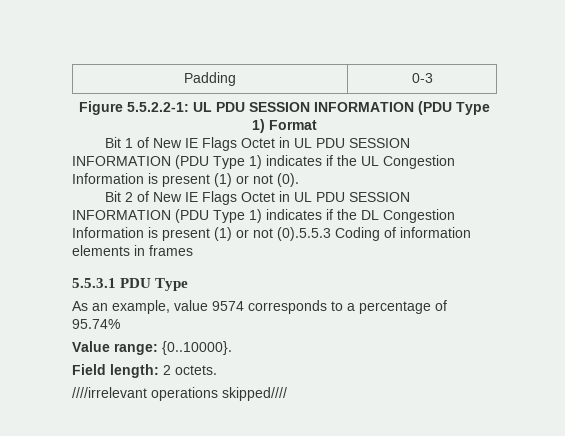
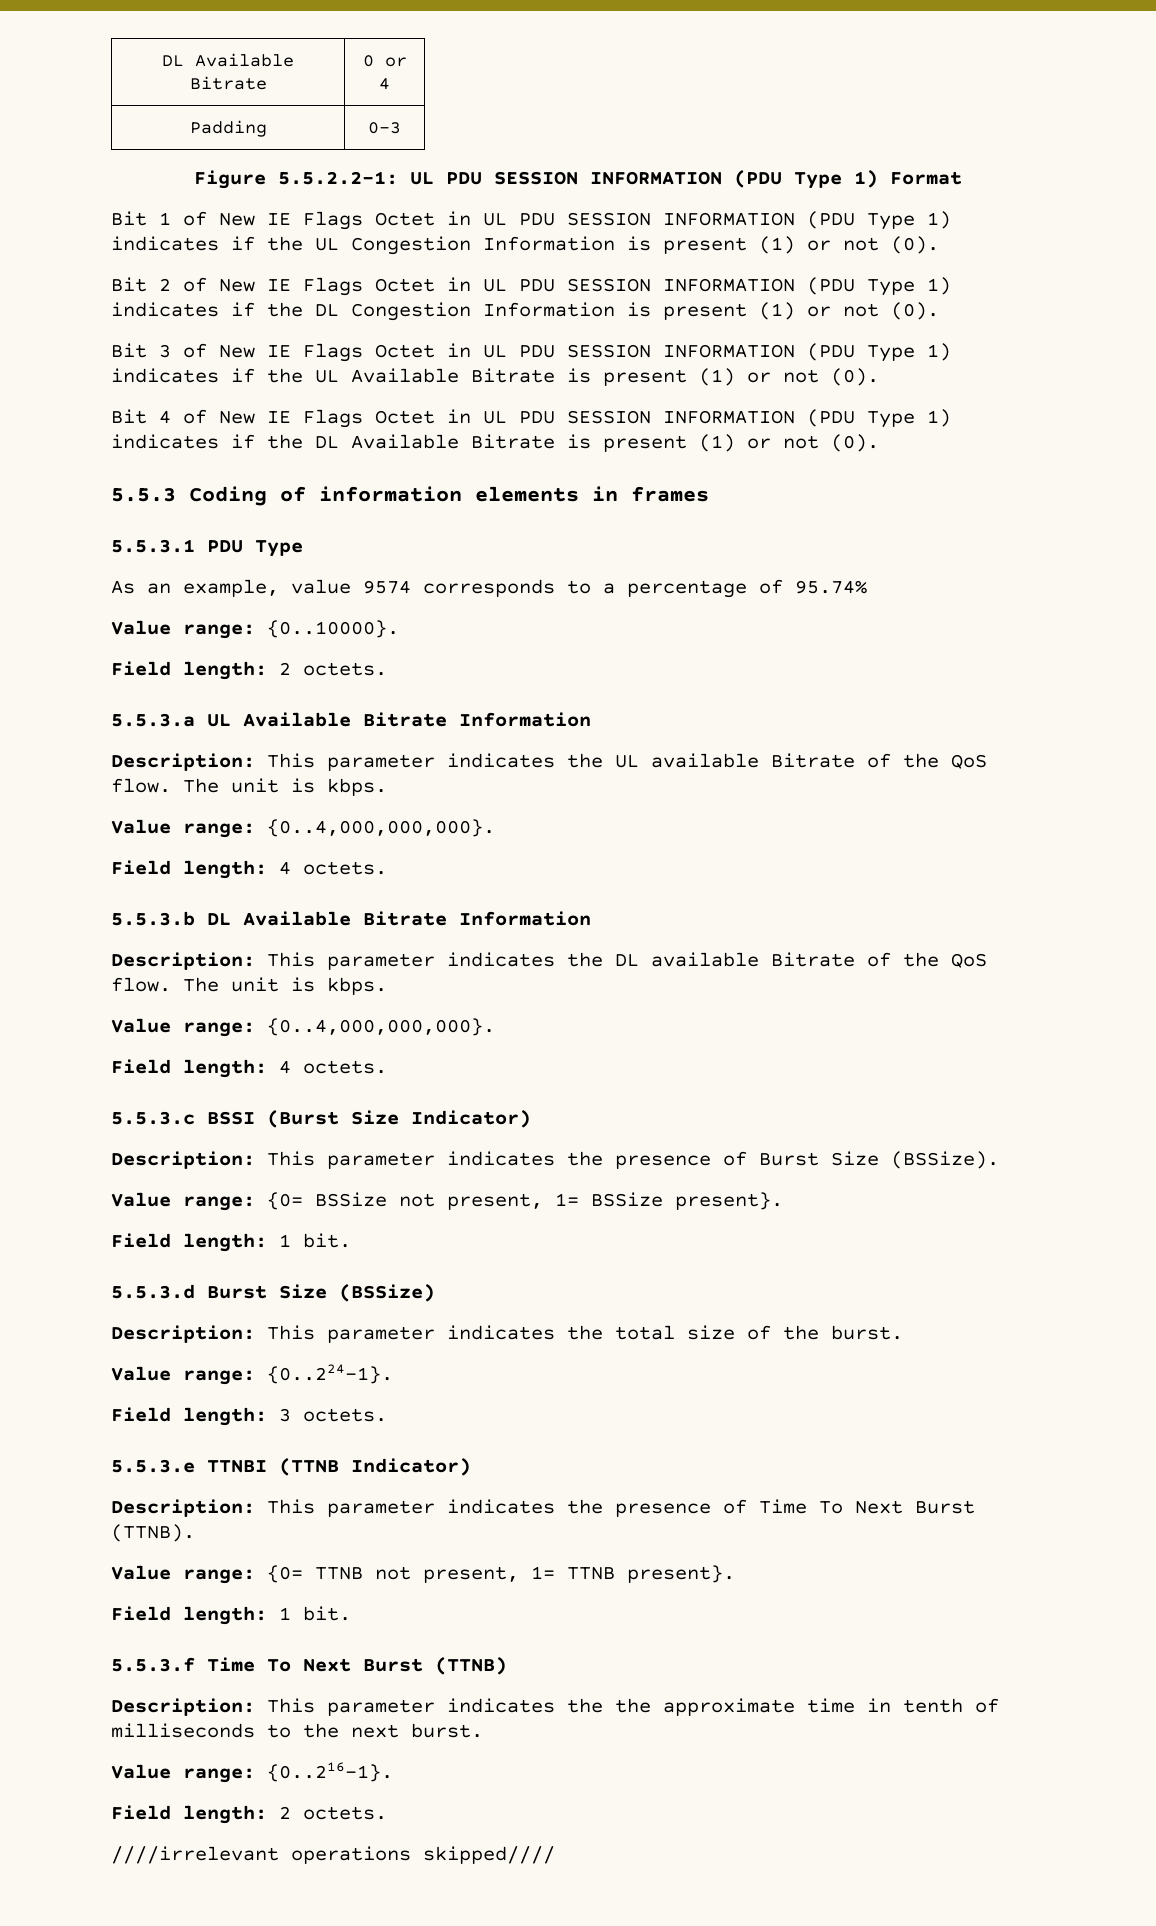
(184, 79) none -> [162,53,294,67] [189,76,267,90] [362,55,407,67] [379,78,390,90] DL Available Bitrate | 0 or 4 //
[277,227,331,241] (0).5.5.3 -> [891,302,939,320] [111,343,951,362] [111,368,879,386] [111,409,951,428] [111,434,879,452] [111,488,176,502] (0). // Bit 3 of New IE Flags Octet in UL PDU SESSION INFORMATION (PDU Type 1) indicates if the UL Available Bitrate is present (1) or not (0). // Bit 4 of New IE Flags Octet in UL PDU SESSION INFORMATION (PDU Type 1) indicates if the DL Available Bitrate is present (1) or not (0). // 5.5.3
(217, 370) none -> [111,712,591,727] [111,753,987,771] [111,778,387,796] [111,819,495,838] [111,860,387,879] [111,911,591,926] [111,952,987,970] [111,977,387,995] [111,1018,495,1037] [111,1059,387,1078] [111,1110,531,1128] [111,1151,999,1169] [111,1192,783,1211] [111,1233,351,1252] [111,1284,435,1302] [111,1325,903,1343] [111,1364,393,1385] [111,1407,387,1426] [111,1458,471,1476] [111,1499,975,1517] [111,1524,195,1542] [111,1565,735,1584] [111,1606,351,1625] [111,1657,507,1675] [111,1698,999,1716] [111,1723,483,1738] [111,1762,393,1783] [111,1805,387,1824] // 5.5.3.a UL Available Bitrate Information // Description: This parameter indicates the UL available Bitrate of the QoS flow. The unit is kbps. // Value range: {0..4,000,000,000}. // Field length: 4 octets. // 5.5.3.b DL Available Bitrate Information // Description: This parameter indicates the DL available Bitrate of the QoS flow. The unit is kbps. // Value range: {0..4,000,000,000}. // Field length: 4 octets. // 5.5.3.c BSSI (Burst Size Indicator) // Description: This parameter indicates the presence of Burst Size (BSSize). // Value range: {0= BSSize not present, 1= BSSize present}. // Field length: 1 bit. // 5.5.3.d Burst Size (BSSize) // Description: This parameter indicates the total size of the burst. // Value range: {0..224-1}. // Field length: 3 octets. // 5.5.3.e TTNBI (TTNB Indicator) // Description: This parameter indicates the presence of Time To Next Burst (TTNB). // Value range: {0= TTNB not present, 1= TTNB present}. // Field length: 1 bit. // 5.5.3.f Time To Next Burst (TTNB) // Description: This parameter indicates the the approximate time in tenth of milliseconds to the next burst. // Value range: {0..216-1}. // Field length: 2 octets.

